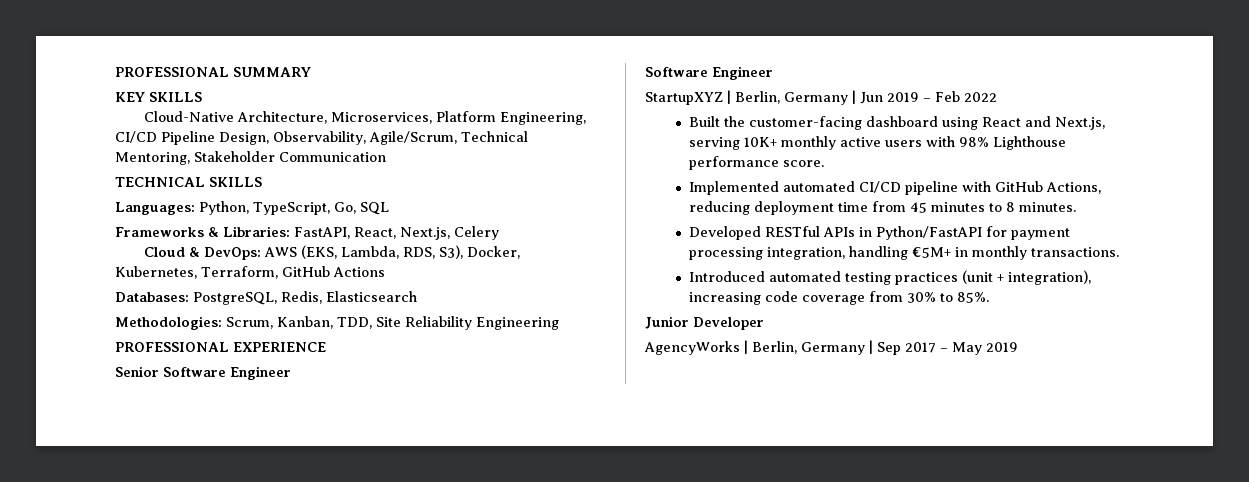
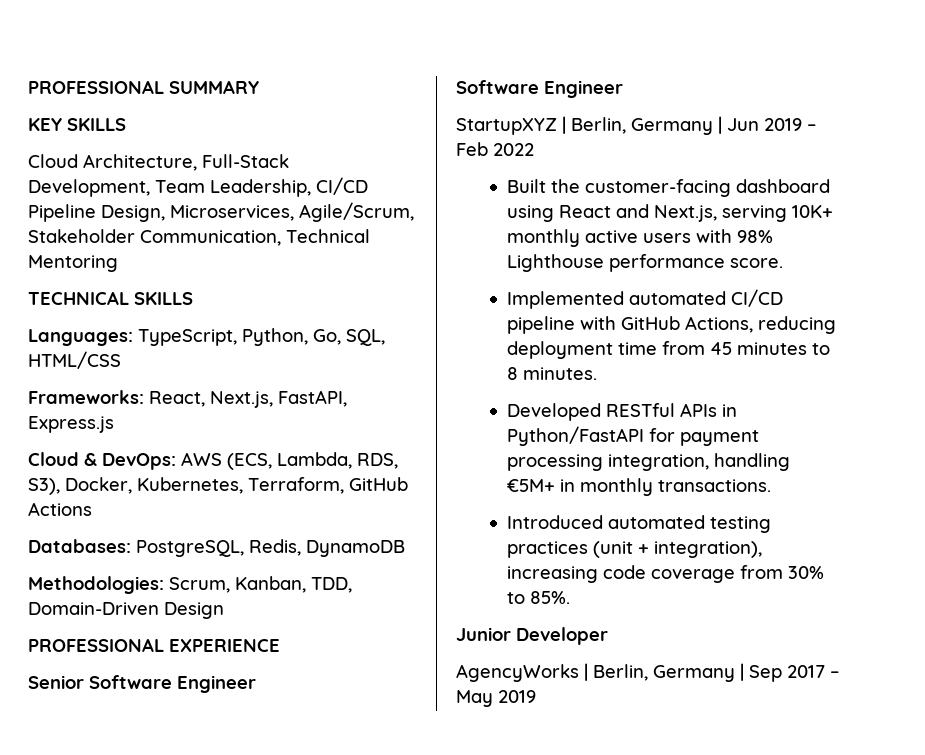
[144,111,587,125] [115,131,528,145] [115,151,386,165] [115,177,262,187] [115,201,389,215] [115,226,499,240] Cloud-Native Architecture, Microservices, Platform Engineering, CI/CD Pipeline Design, Observability, Agile/Scrum, Technical Mentoring, Stakeholder Communication // TECHNICAL SKILLS // Languages: Python, TypeScript, Go, SQL // Frameworks & Libraries: FastAPI, React, Next.js, Celery -> [28,154,289,171] [28,177,368,197] [28,202,414,222] [28,229,370,246] [28,255,118,272] [28,291,193,305] [28,328,385,346] [28,351,121,369] [28,390,347,408] [28,416,114,433] Cloud Architecture, Full-Stack Development, Team Leadership, CI/CD Pipeline Design, Microservices, Agile/Scrum, Stakeholder Communication, Technical Mentoring // TECHNICAL SKILLS // Languages: TypeScript, Python, Go, SQL, HTML/CSS // Frameworks: React, Next.js, FastAPI, Express.js
[301,245,338,259] (EKS, -> [227,453,272,470] (ECS,
[326,291,417,302] Elasticsearch -> [306,540,405,557] DynamoDB
[376,316,559,330] Site Reliability Engineering -> [28,602,224,619] Domain-Driven Design

